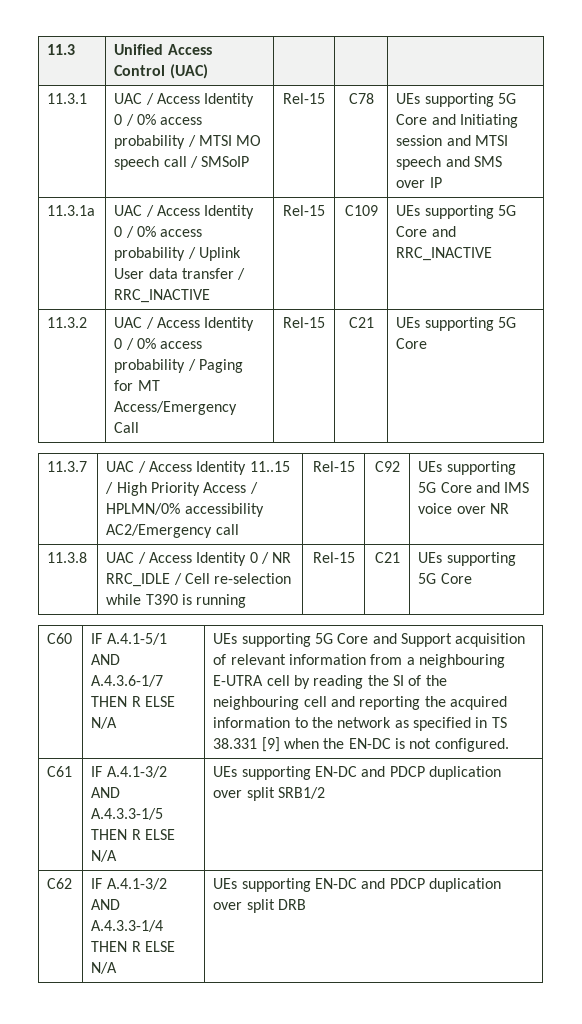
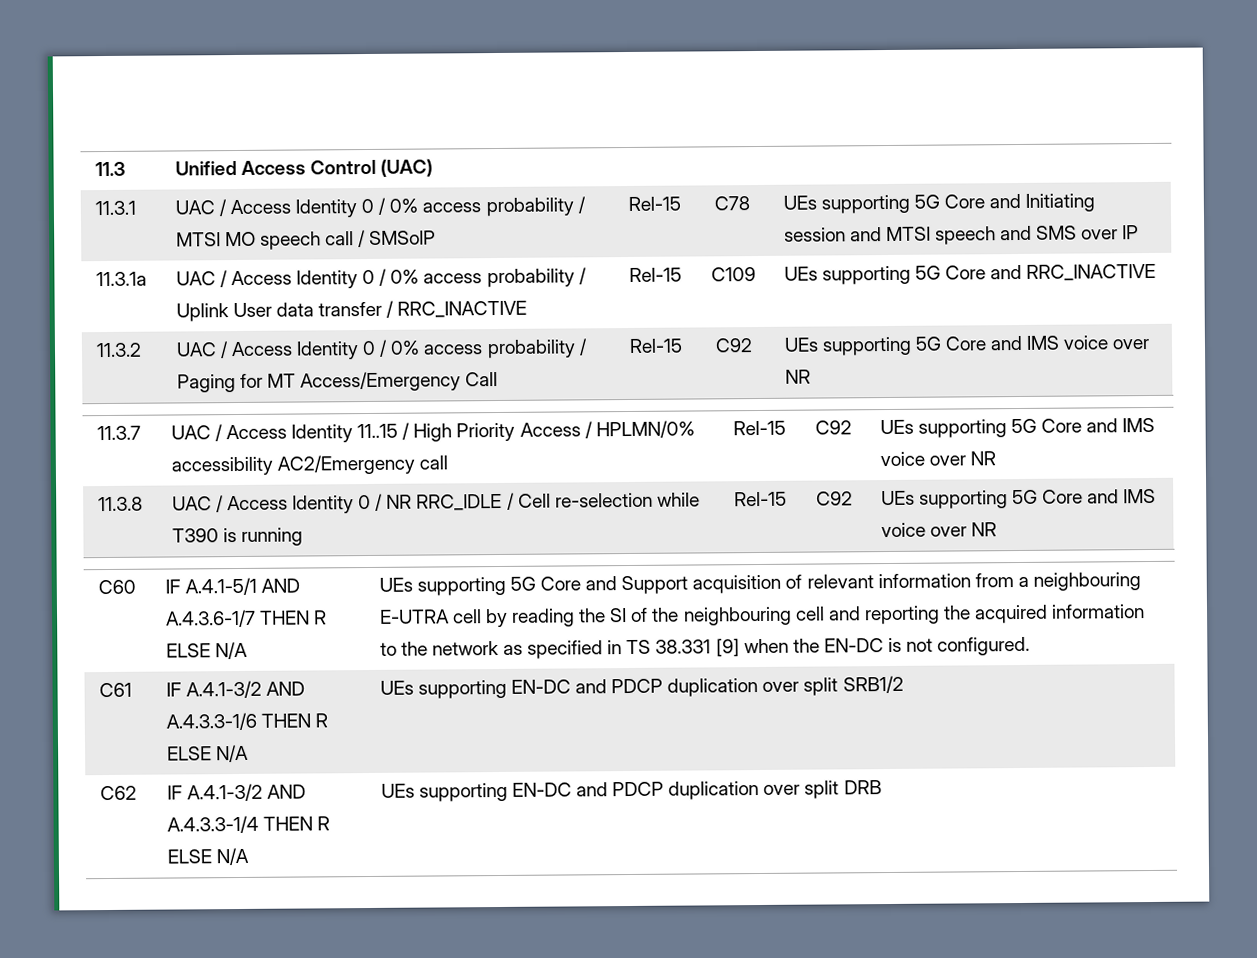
[348,317,374,328] [396,317,517,331] [396,338,428,349] C21 | UEs supporting 5G Core -> [714,338,753,353] [783,335,1151,356] [784,369,811,384] C92 | UEs supporting 5G Core and IMS voice over NR
[374,552,400,563] [418,552,516,566] [418,573,472,584] C21 | UEs supporting 5G Core -> [815,491,853,506] [880,488,1157,509] [880,522,997,538] C92 | UEs supporting 5G Core and IMS voice over NR
[91,808,164,820] A.4.3.3-1/5 -> [165,712,257,731] A.4.3.3-1/6

